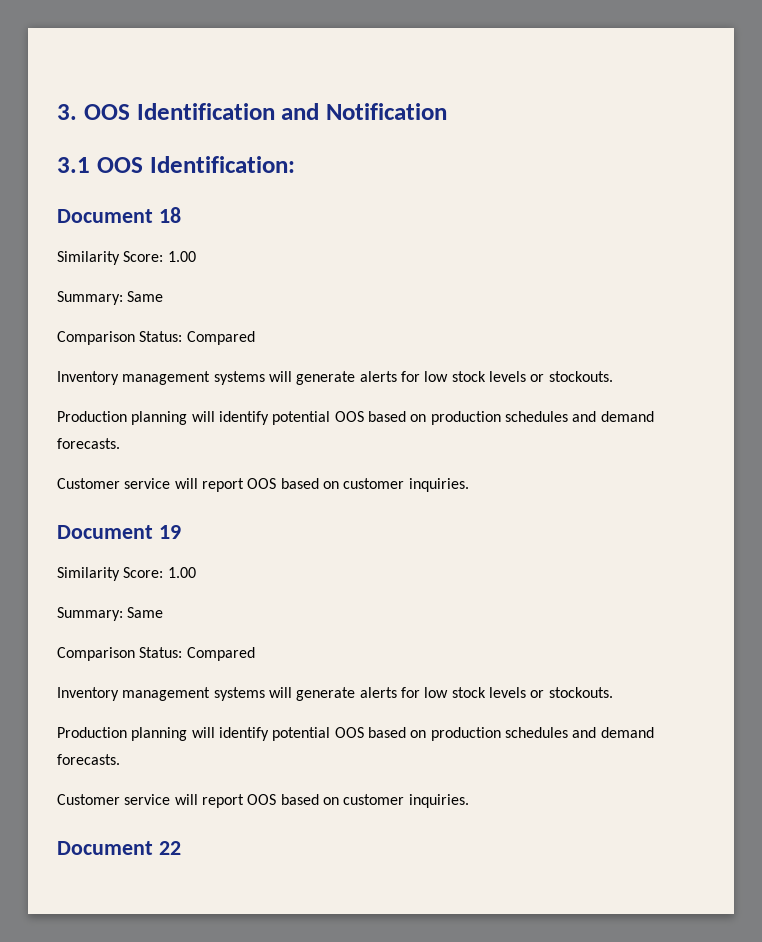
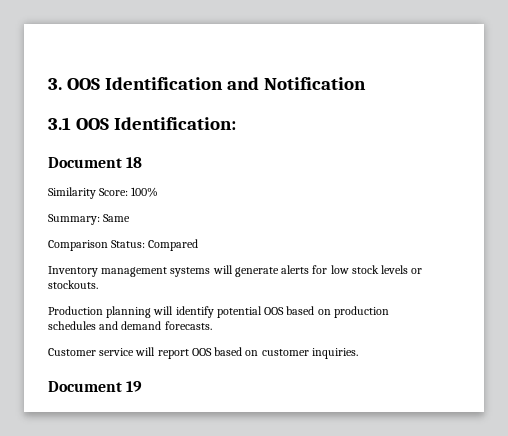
[167,251,196,262] 1.00 -> [131,187,159,197] 100%
[57,567,196,581] [57,607,164,621] [57,647,255,661] [57,687,613,701] [57,727,654,741] [57,754,120,765] [57,794,469,808] [57,841,181,855] // Similarity Score: 1.00 // Summary: Same // Comparison Status: Compared // Inventory management systems will generate alerts for low stock levels or stockouts. // Production planning will identify potential OOS based on production schedules and demand forecasts. // Customer service will report OOS based on customer inquiries. // Document 22 -> (143, 386) none

